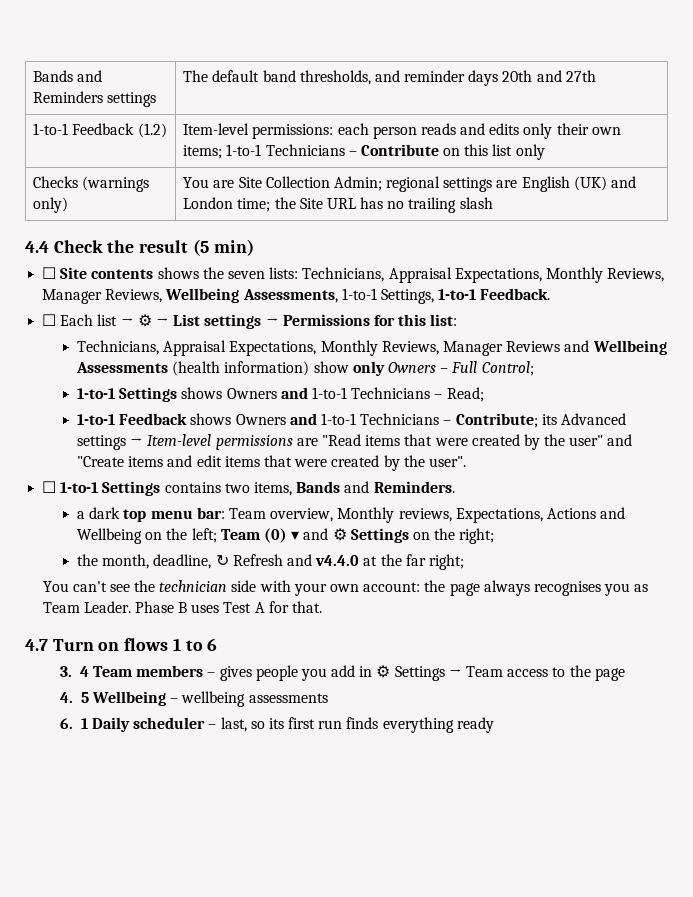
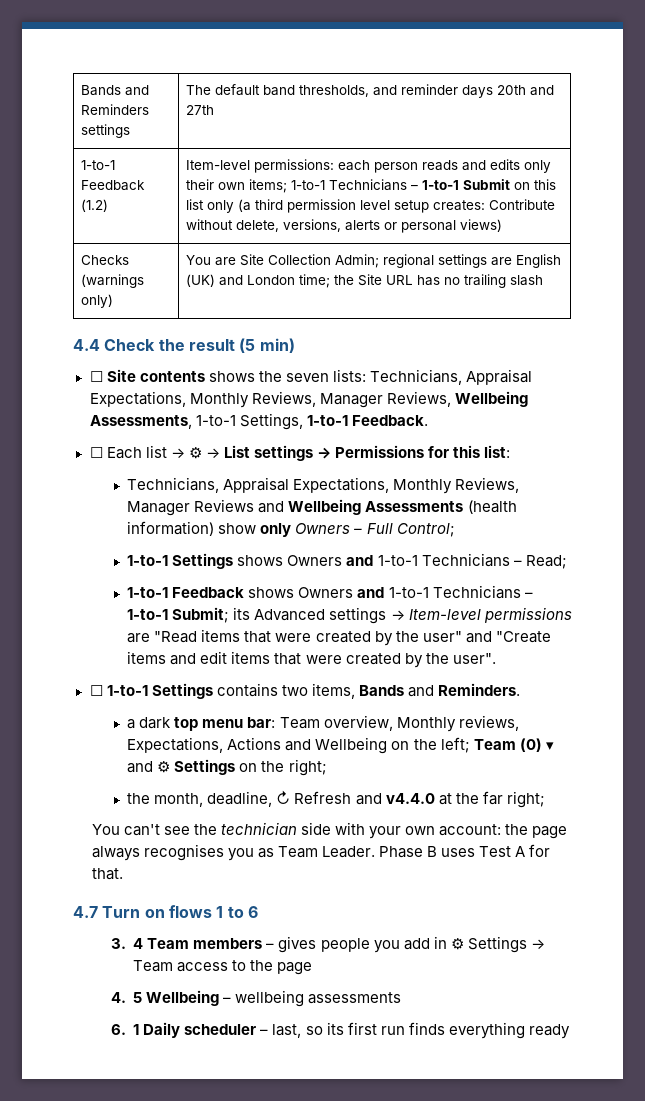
[360,144,439,156] Contribute -> [421,179,510,190] 1-to-1 Submit
(545, 152) none -> [237,199,555,213] [185,219,502,233] (a third permission level setup creates: Contribute without delete, versions, alerts or personal views)
[455,413,538,428] Contribute; -> [127,607,230,623] 1-to-1 Submit;

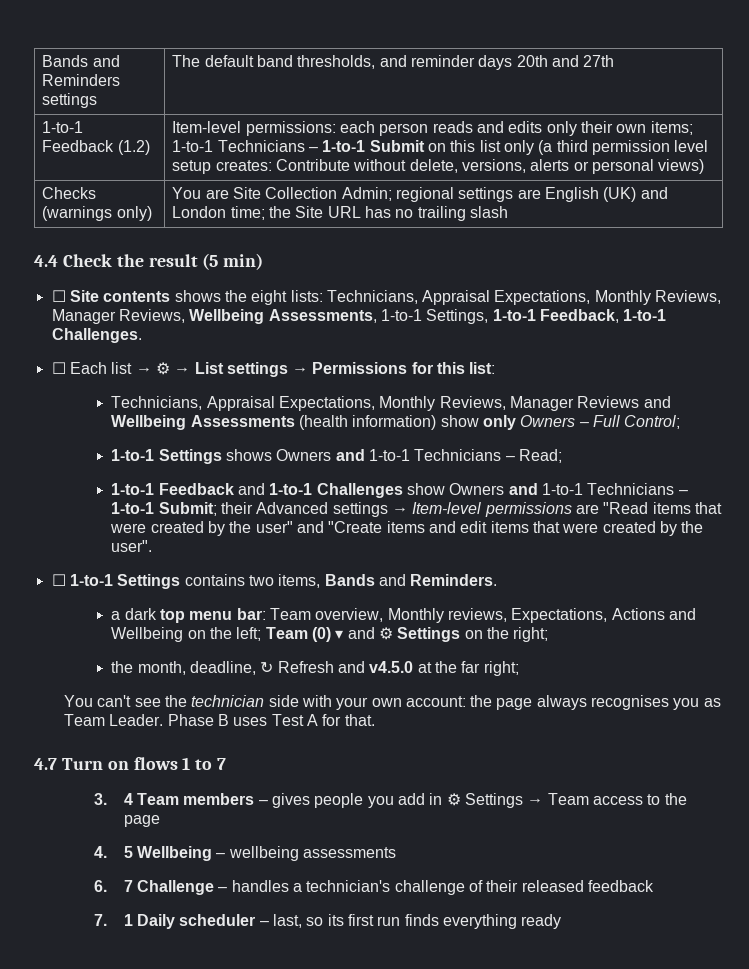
[285,373,329,382] seven -> [251,290,288,305] eight
[351,415,428,426] Feedback. -> [539,309,667,323] [51,328,142,343] Feedback, 1-to-1 Challenges.
[248,587,295,598] shows -> [238,483,446,498] and 1-to-1 Challenges show
[233,607,251,620] its -> [221,502,254,514] their
[385,793,435,804] v4.4.0 -> [369,661,414,673] v4.5.0
[247,906,258,918] 6 -> [217,758,227,770] 7
(126, 1029) none -> [123,880,654,895] [93,914,107,926] 7 Challenge – handles a technician's challenge of their released feedback // 7.

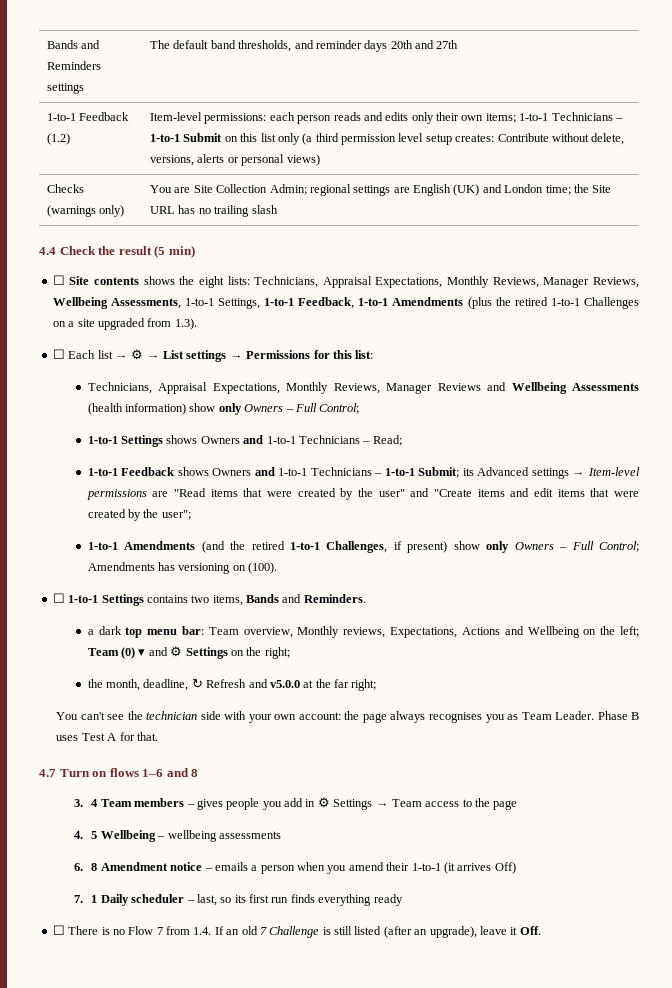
[51,328,142,343] Challenges. -> [392,297,640,309] [52,318,197,330] Amendments (plus the retired 1-to-1 Challenges on a site upgraded from 1.3).
[238,483,446,498] and 1-to-1 Challenges show -> [177,467,209,476] shows
[221,502,254,514] their -> [462,468,474,476] its
[111,540,153,552] user". -> [161,510,191,520] [87,541,639,553] [87,562,278,574] user"; // 1-to-1 Amendments (and the retired 1-to-1 Challenges, if present) show only Owners – Full Control; Amendments has versioning on (100).
[369,661,414,673] v4.5.0 -> [269,680,300,688] v5.0.0
[182,757,227,770] 1 to 7 -> [142,768,199,777] 1–6 and 8
[123,880,654,895] 7 Challenge – handles a technician's challenge of their released feedback -> [91,862,516,874] 8 Amendment notice – emails a person when you amend their 1-to-1 (it arrives Off)
(562, 921) none -> [52,925,541,938] // ☐ There is no Flow 7 from 1.4. If an old 7 Challenge is still listed (after an upgrade), leave it Off.

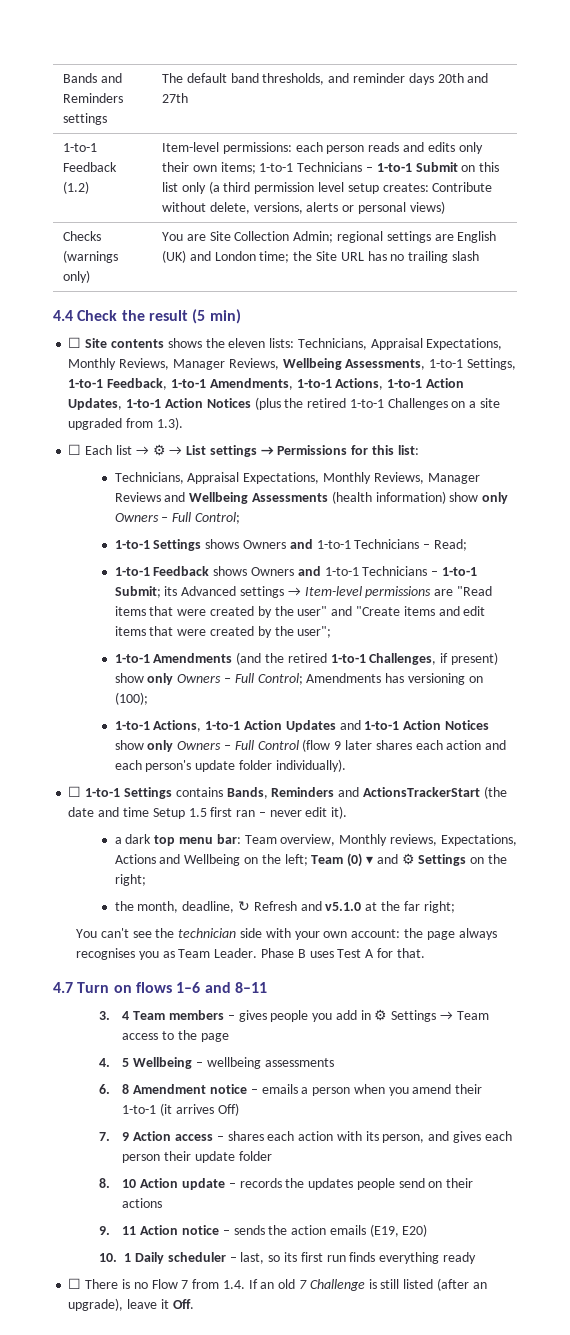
[198,276,224,288] eight -> [228,338,266,348] eleven
[392,297,464,306] Amendments -> [209,378,464,390] [68,398,251,410] Amendments, 1-to-1 Actions, 1-to-1 Action Updates, 1-to-1 Action Notices
[248,562,278,574] [52,593,366,606] (100). // ☐ 1-to-1 Settings contains two items, Bands and Reminders. -> [114,692,148,705] [114,720,489,732] [114,739,507,752] [114,759,346,772] [68,786,507,799] [68,806,348,819] (100); // 1-to-1 Actions, 1-to-1 Action Updates and 1-to-1 Action Notices show only Owners – Full Control (flow 9 later shares each action and each person's update folder individually). // ☐ 1-to-1 Settings contains Bands, Reminders and ActionsTrackerStart (the date and time Setup 1.5 first ran – never edit it).
[269,680,300,688] v5.0.0 -> [325,902,362,911] v5.1.0
[191,769,199,777] 8 -> [234,982,267,993] 8–11
(83, 899) none -> [122,1131,512,1143] [122,1151,272,1163] [99,1178,474,1190] [122,1198,163,1208] [99,1224,428,1237] [99,1253,118,1262] 9 Action access – shares each action with its person, and gives each person their update folder // 8. 10 Action update – records the updates people send on their actions // 9. 11 Action notice – sends the action emails (E19, E20) // 10.

